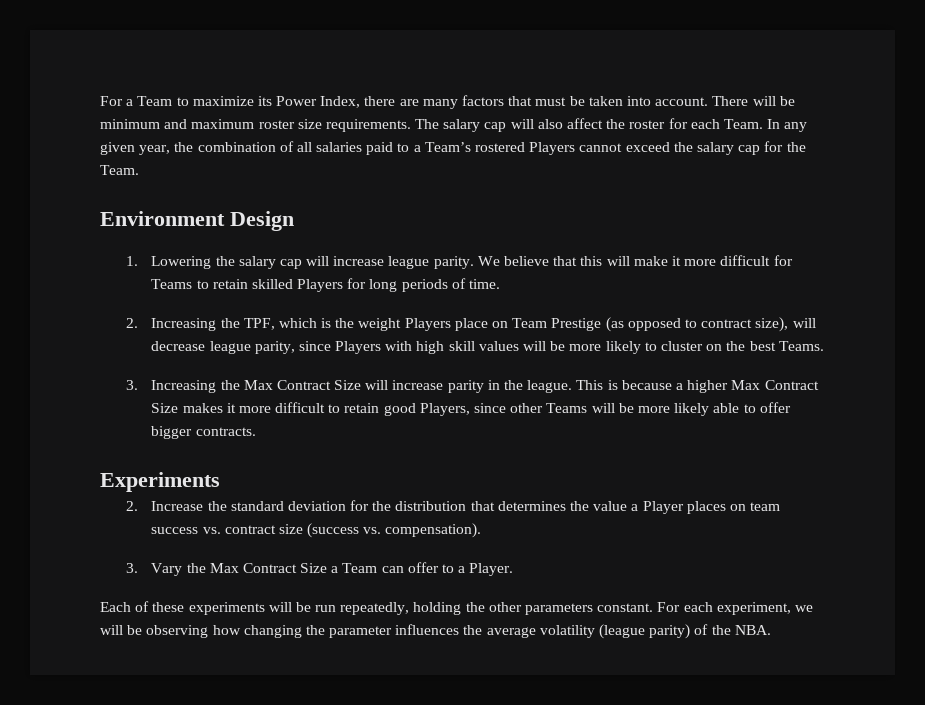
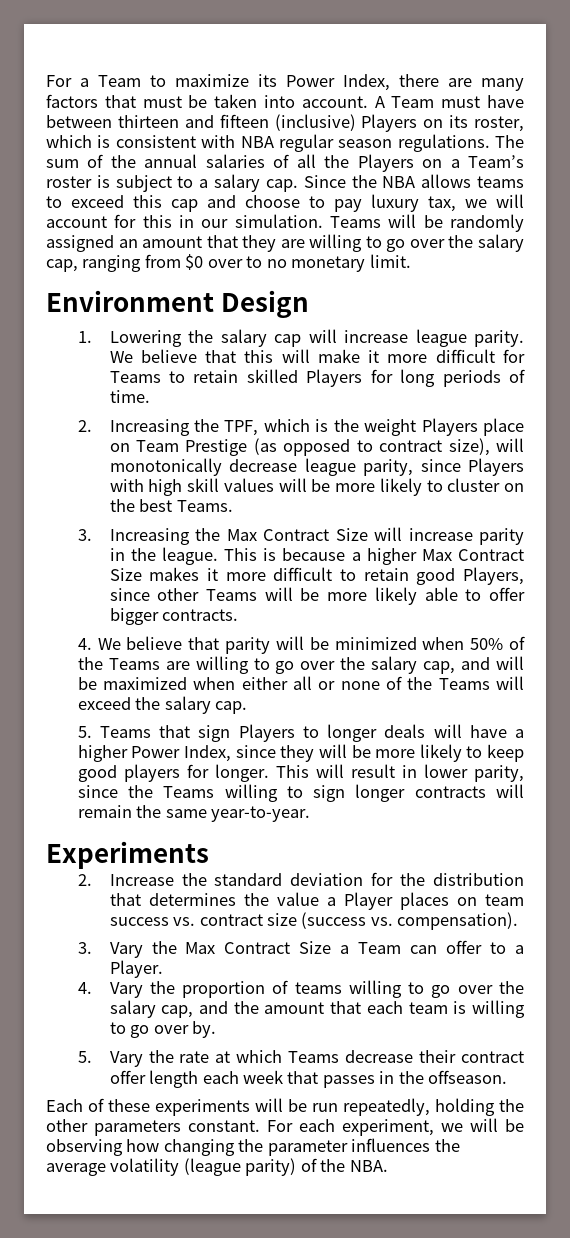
[712,96,795,106] [100,118,808,132] [100,141,806,155] [100,165,139,175] There will be minimum and maximum roster size requirements. The salary cap will also affect the roster for each Team. In any given year, the combination of all salaries paid to a Team’s rostered Players cannot exceed the salary cap for the Team. -> [374,95,525,108] [46,114,524,132] [46,134,524,152] [46,154,524,172] [46,174,524,192] [46,194,524,212] [46,214,524,232] [46,234,524,252] [46,254,411,272] A Team must have between thirteen and fifteen (inclusive) Players on its roster, which is consistent with NBA regular season regulations. The sum of the annual salaries of all the Players on a Team’s roster is subject to a salary cap. Since the NBA allows teams to exceed this cap and choose to pay luxury tax, we will account for this in our simulation. Teams will be randomly assigned an amount that they are willing to go over the salary cap, ranging from $0 over to no monetary limit.
(816, 323) none -> [109,458,222,476] monotonically
(256, 431) none -> [77,636,525,654] [77,656,524,674] [77,676,524,690] [77,696,248,714] [77,724,524,742] [77,744,524,762] [77,764,524,782] [77,784,524,802] [77,805,311,822] // 4. We believe that parity will be minimized when 50% of the Teams are willing to go over the salary cap, and will be maximized when either all or none of the Teams will exceed the salary cap. // 5. Teams that sign Players to longer deals will have a higher Power Index, since they will be more likely to keep good players for longer. This will result in lower parity, since the Teams willing to sign longer contracts will remain the same year-to-year.
(514, 569) none -> [77,980,524,998] [109,1000,526,1018] [109,1021,216,1038] [77,1050,524,1067] [109,1070,508,1088] // 4. Vary the proportion of teams willing to go over the salary cap, and the amount that each team is willing to go over by. // 5. Vary the rate at which Teams decrease their contract offer length each week that passes in the offseason.

